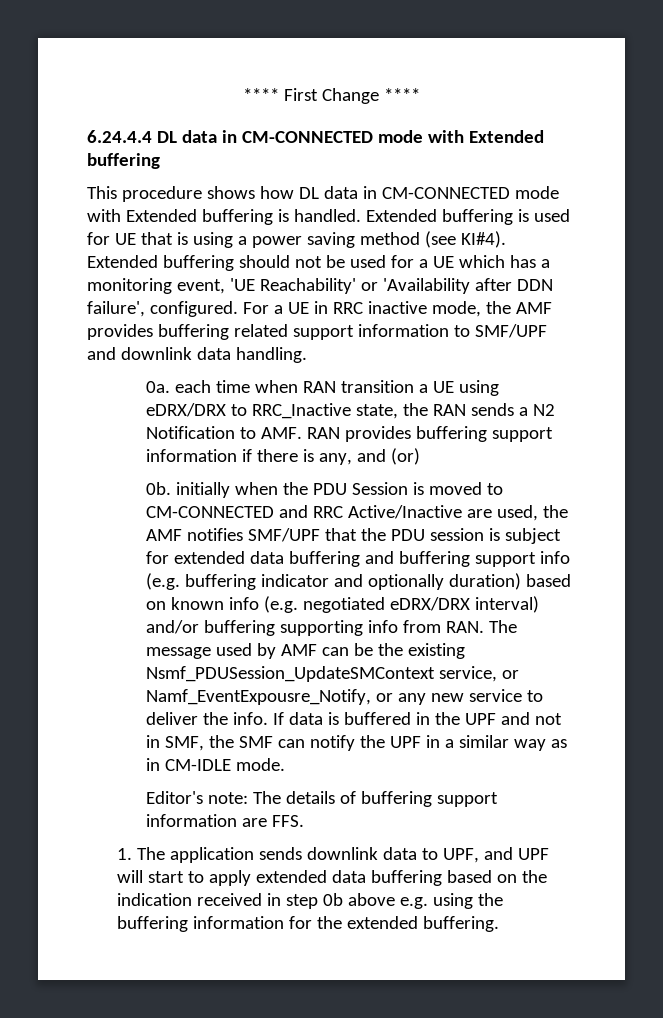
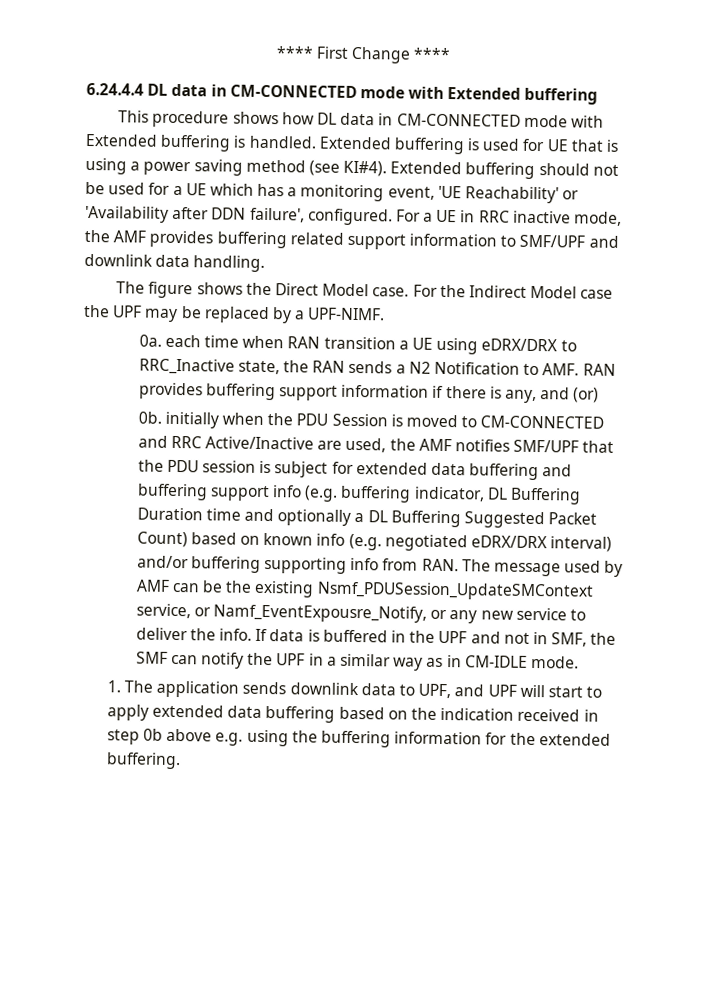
(307, 355) none -> [116,281,614,299] [83,304,386,324] // The figure shows the Direct Model case. For the Indirect Model case the UPF may be replaced by a UPF-NIMF.
[261,573,522,590] indicator and optionally duration) -> [413,486,581,505] [136,507,598,529] [136,531,188,548] indicator, DL Buffering Duration time and optionally a DL Buffering Suggested Packet Count)
[146,791,499,807] [146,814,305,827] // Editor's note: The details of buffering support information are FFS. -> (579, 662) none

